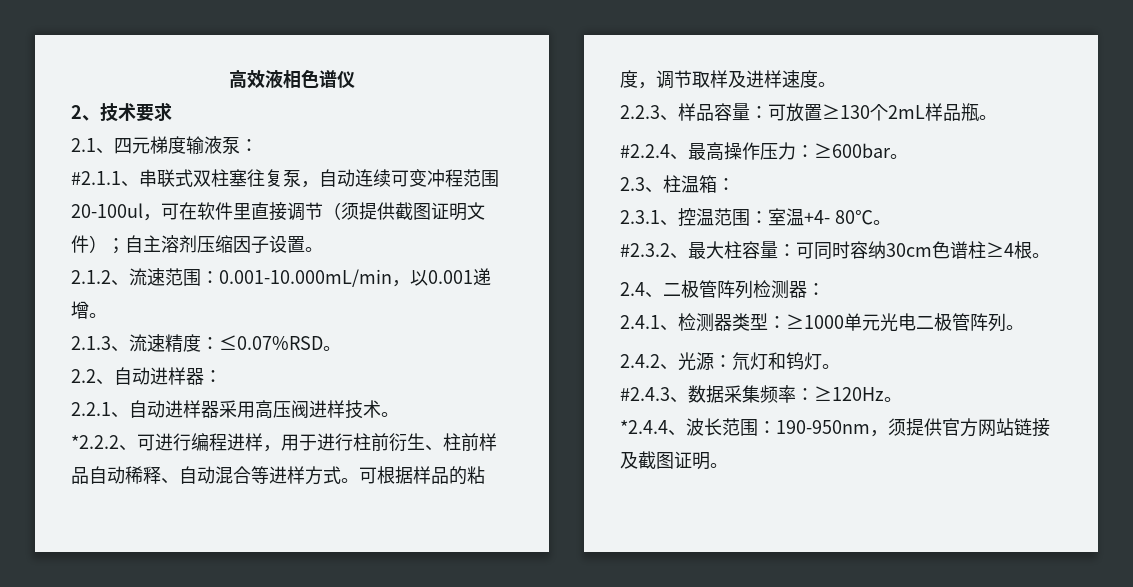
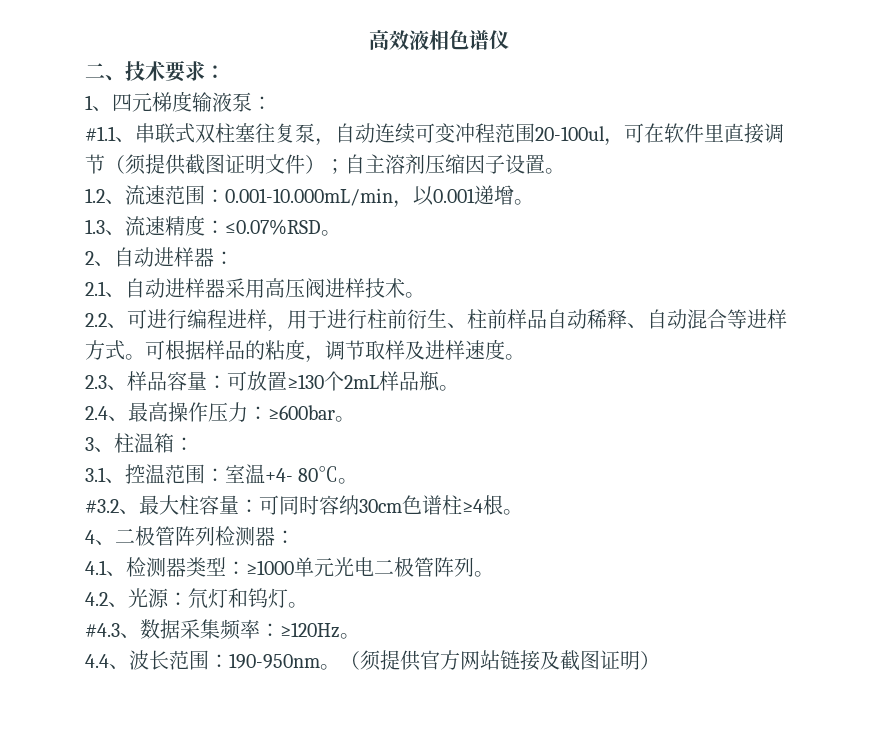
[71,105,82,119] 2 -> [85,63,105,79] 二
[71,138,96,152] // 2.1 -> [205,65,225,79] [85,95,93,110] ： // 1
[71,171,121,185] #2.1.1 -> [85,126,116,141] #1.1
[71,270,111,284] 2.1.2 -> [85,188,105,203] 1.2
[71,336,111,350] 2.1.3 -> [85,219,105,234] 1.3
[71,369,96,383] 2.2 -> [85,251,94,265] 2
[71,402,111,416] 2.2.1 -> [85,281,106,296] 2.1
[71,435,119,449] *2.2.2 -> [85,313,107,327] 2.2
[620,105,660,119] 2.2.3 -> [85,375,107,389] 2.3
[620,144,670,158] #2.2.4 -> [85,406,108,420] 2.4
[620,177,645,191] 2.3 -> [85,437,94,451] 3
[620,210,660,224] 2.3.1 -> [85,467,106,482] 3.1
[620,243,670,257] #2.3.2 -> [85,499,119,513] #3.2
[620,282,645,296] 2.4 -> [85,530,95,544] 4
[620,315,660,329] 2.4.1 -> [85,560,107,575] 4.1
[620,354,660,368] 2.4.2 -> [85,592,108,606] 4.2
[620,387,670,401] #2.4.3 -> [85,623,120,637] #4.3
[620,420,668,434] *2.4.4 -> [85,654,109,668] 4.4
[870,430,888,437] ， -> [320,651,360,670] 。（
[710,463,728,468] 。 -> [640,651,660,670] ）

